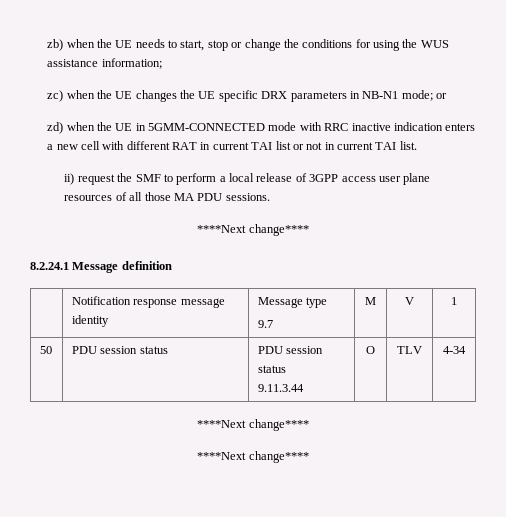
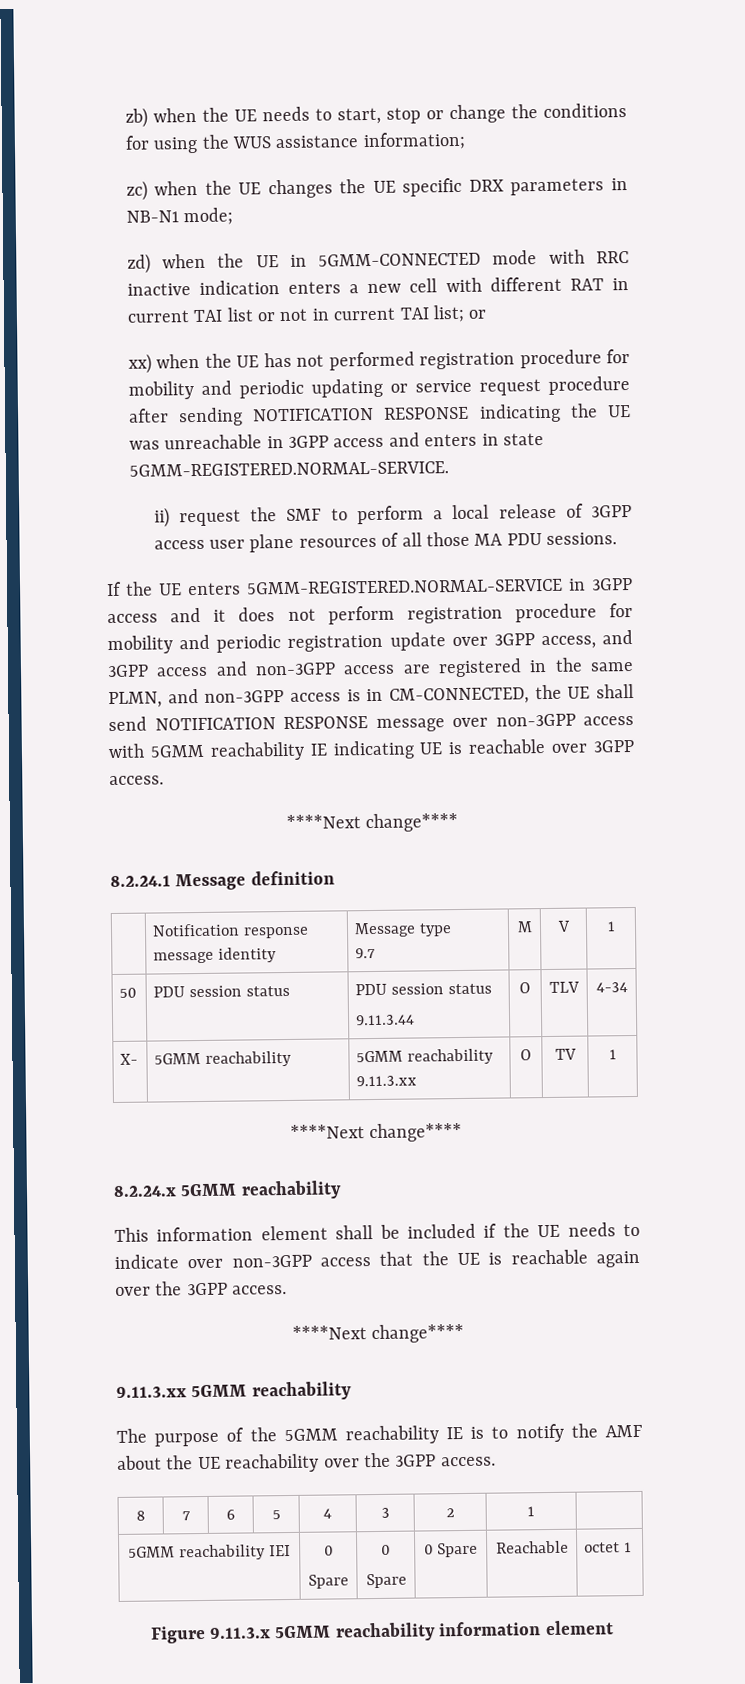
[436,93,448,99] or -> (234, 216) none
[399,141,417,150] list. -> [432,304,487,323] [127,349,630,374] [127,376,630,400] [127,403,631,427] [128,432,544,450] [128,461,449,477] list; or // xx) when the UE has not performed registration procedure for mobility and periodic updating or service request procedure after sending NOTIFICATION RESPONSE indicating the UE was unreachable in 3GPP access and enters in state 5GMM-REGISTERED.NORMAL-SERVICE.
(270, 197) none -> [106,577,633,597] [107,602,633,625] [107,629,633,655] [107,657,634,678] [108,683,634,709] [108,713,634,732] [108,738,635,761] [109,775,164,786] // If the UE enters 5GMM-REGISTERED.NORMAL-SERVICE in 3GPP access and it does not perform registration procedure for mobility and periodic registration update over 3GPP access, and 3GPP access and non-3GPP access are registered in the same PLMN, and non-3GPP access is in CM-CONNECTED, the UE shall send NOTIFICATION RESPONSE message over non-3GPP access with 5GMM reachability IE indicating UE is reachable over 3GPP access.
[197,419,309,431] [197,451,309,463] // ****Next change**** // ****Next change**** -> [120,1053,139,1065] [154,1050,293,1067] [356,1048,495,1065] [356,1075,418,1087] [520,1049,532,1061] [554,1048,577,1060] [608,1049,617,1060] [289,1122,463,1143] [113,1180,342,1200] [114,1222,640,1242] [114,1249,640,1269] [115,1281,288,1296] [291,1323,465,1344] [116,1381,352,1401] [116,1423,642,1447] [117,1452,496,1473] [136,1510,145,1521] [181,1511,191,1521] [226,1509,235,1520] [271,1510,281,1520] [323,1508,332,1519] [380,1507,390,1518] [445,1508,455,1518] [527,1506,535,1517] [128,1544,291,1561] [323,1545,334,1556] [308,1574,349,1589] [381,1544,391,1555] [365,1573,407,1589] [423,1542,479,1558] [495,1540,569,1554] [584,1542,633,1553] [150,1620,614,1644] // X- | 5GMM reachability | 5GMM reachability 9.11.3.xx | O | TV | 1 // ****Next change**** // 8.2.24.x 5GMM reachability // This information element shall be included if the UE needs to indicate over non-3GPP access that the UE is reachable again over the 3GPP access. // ****Next change**** // 9.11.3.xx 5GMM reachability // The purpose of the 5GMM reachability IE is to notify the AMF about the UE reachability over the 3GPP access. // 8 | 7 | 6 | 5 | 4 | 3 | 2 | 1 | // 5GMM reachability IEI | 0 // Spare | 0 // Spare | 0 Spare | Reachable | octet 1 // Figure 9.11.3.x 5GMM reachability information element

